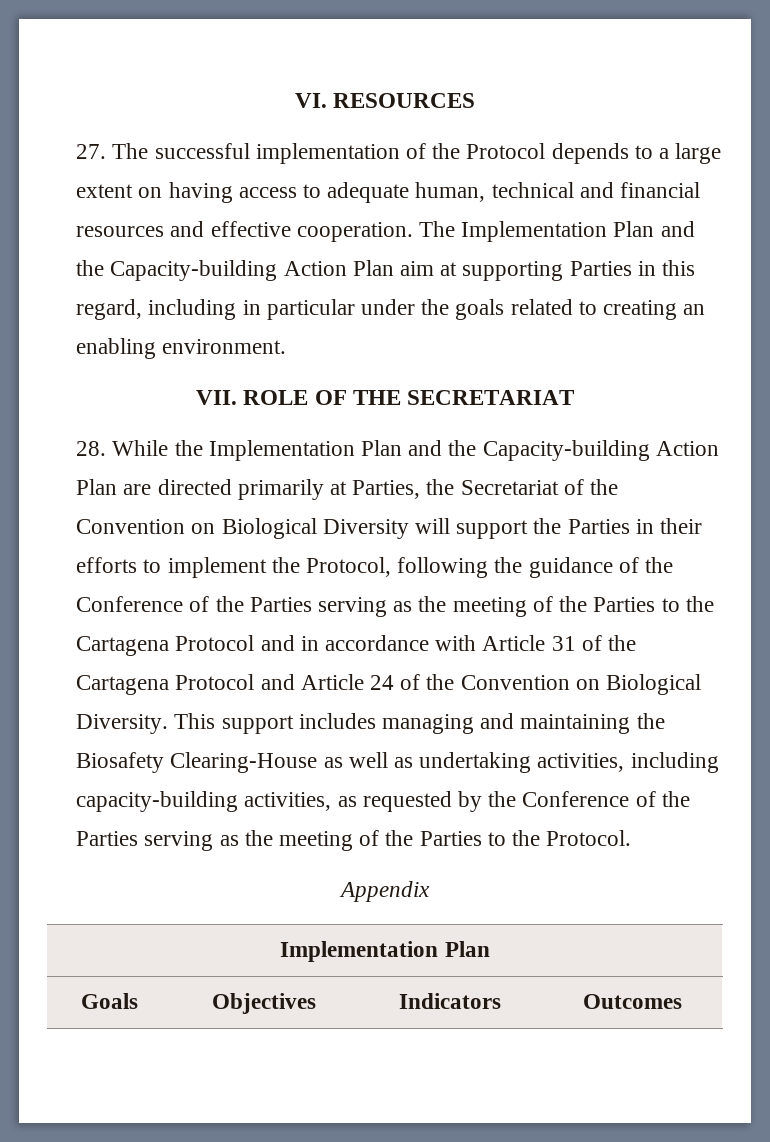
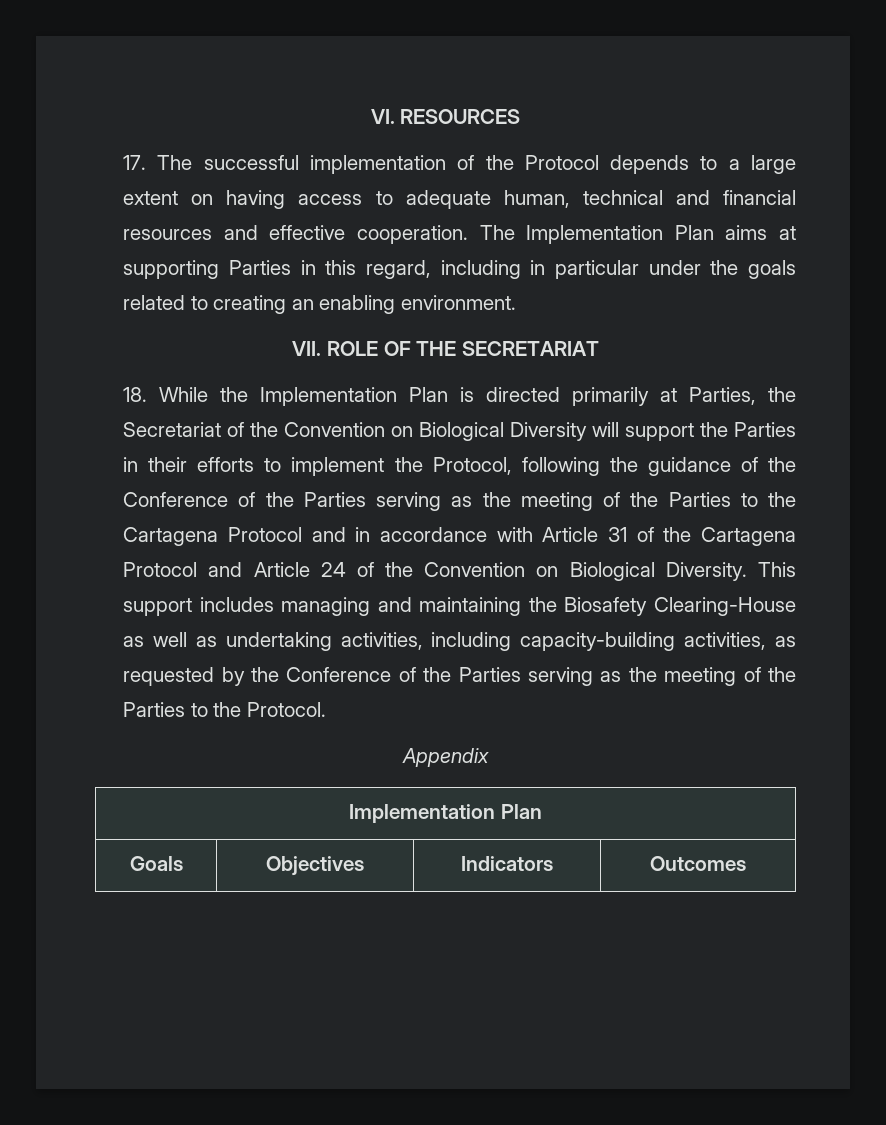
[76,144,107,159] 27. -> [123,155,147,170] 17.
[660,221,695,237] [76,260,435,281] and the Capacity-building Action Plan aim -> [725,225,768,240] aims
[76,441,107,456] 28. -> [123,387,148,402] 18.
[408,440,719,461] [76,479,152,495] and the Capacity-building Action Plan are -> [460,387,475,402] is

